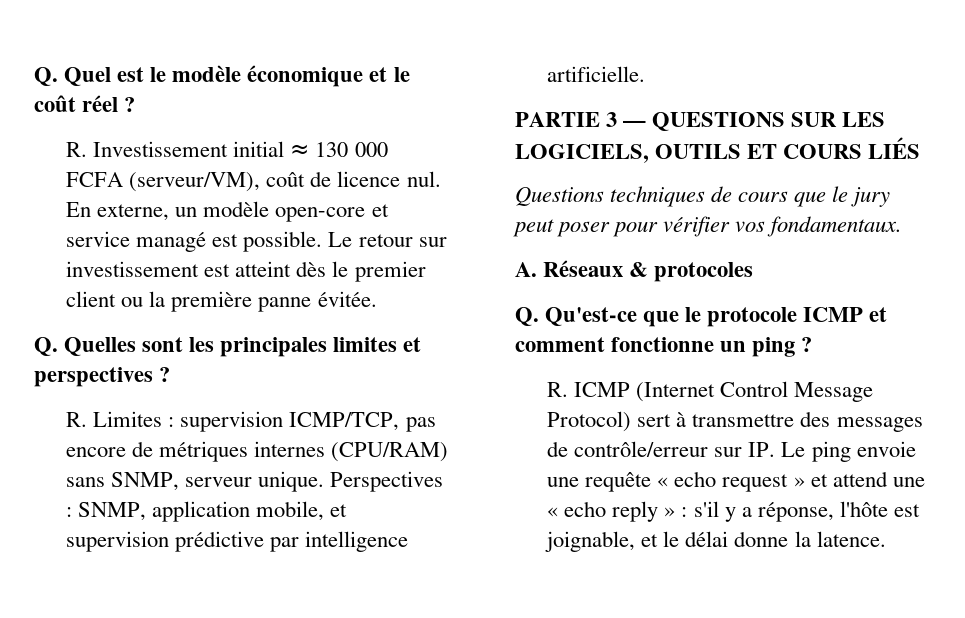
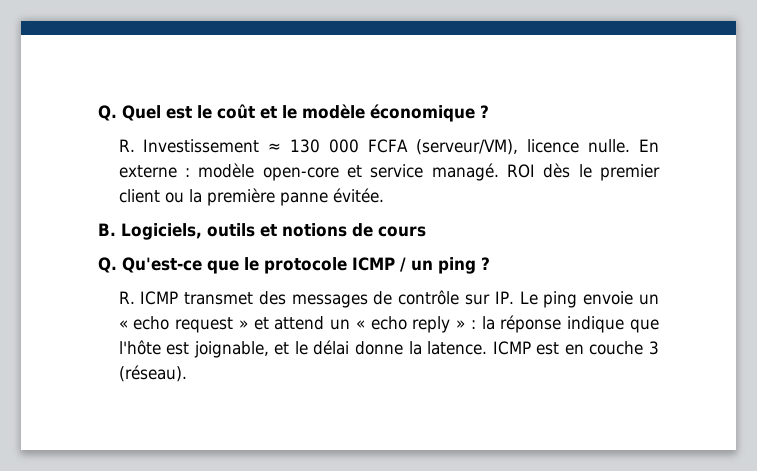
[172,65,410,87] [34,95,119,112] modèle économique et le coût réel -> [217,104,475,122] coût et le modèle économique
[233,141,285,157] initial -> (260, 146) none
[266,171,441,187] [66,201,389,222] [66,231,447,252] [66,261,292,277] coût de licence nul. En externe, un modèle open-core et service managé est possible. Le retour sur investissement est atteint -> [527,139,659,153] [118,163,535,181] licence nulle. En externe : modèle open-core et service managé. ROI
[34,337,422,357] [34,367,171,387] [66,411,436,432] [66,441,449,462] [66,471,444,492] [66,501,348,522] [66,531,409,552] [547,66,646,82] [515,112,886,131] [515,137,921,163] [515,186,891,207] [513,216,903,237] [515,260,754,282] Q. Quelles sont les principales limites et perspectives ? // R. Limites : supervision ICMP/TCP, pas encore de métriques internes (CPU/RAM) sans SNMP, serveur unique. Perspectives : SNMP, application mobile, et supervision prédictive par intelligence artificielle. // PARTIE 3 — QUESTIONS SUR LES LOGICIELS, OUTILS ET COURS LIÉS // Questions techniques de cours que le jury peut poser pour vérifier vos fondamentaux. // A. Réseaux & protocoles -> [98,223,426,240] B. Logiciels, outils et notions de cours
[869,307,888,322] [515,337,715,352] et comment fonctionne -> [400,257,406,272] /
[636,381,874,402] [547,411,795,432] (Internet Control Message Protocol) sert à transmettre -> [184,292,254,305] transmet
[574,441,709,457] contrôle/erreur -> [398,290,460,305] contrôle
[547,472,652,492] une requête -> [639,294,659,305] un
[892,477,925,487] une -> [330,319,351,330] un
[693,501,834,522] s'il y a réponse, -> [481,315,659,333] la réponse indique que
(886, 539) none -> [492,341,659,355] [118,365,187,382] ICMP est en couche 3 (réseau).

